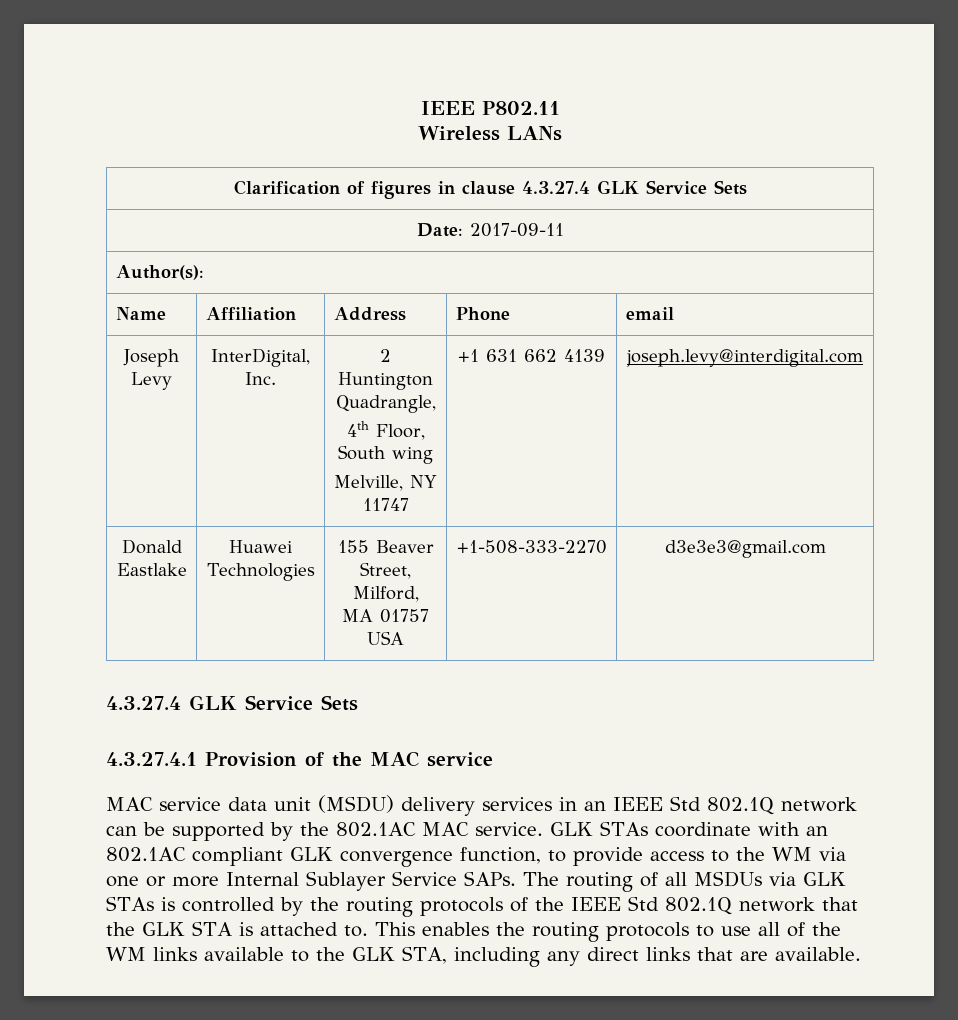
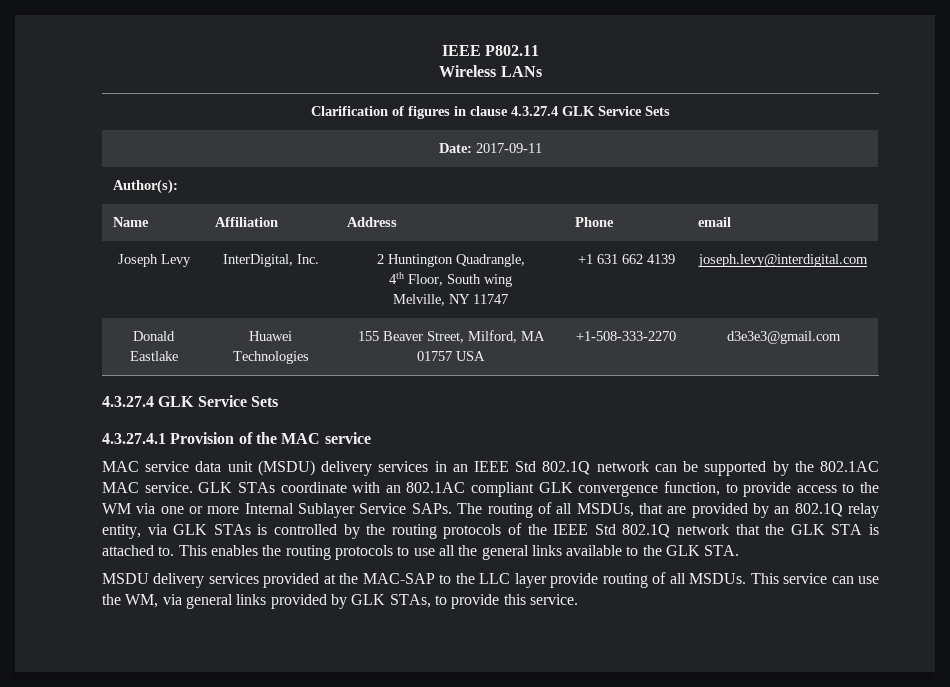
[694,871,762,887] MSDUs -> [576,503,880,518] [102,524,141,539] MSDUs, that are provided by an 802.1Q relay entity,
[786,922,841,937] [106,947,146,961] of the WM -> [458,545,529,560] the general
[402,946,861,967] STA, including any direct links that are available. -> [704,545,740,556] [102,572,880,588] [102,594,578,609] STA. // MSDU delivery services provided at the MAC-SAP to the LLC layer provide routing of all MSDUs. This service can use the WM, via general links provided by GLK STAs, to provide this service.

